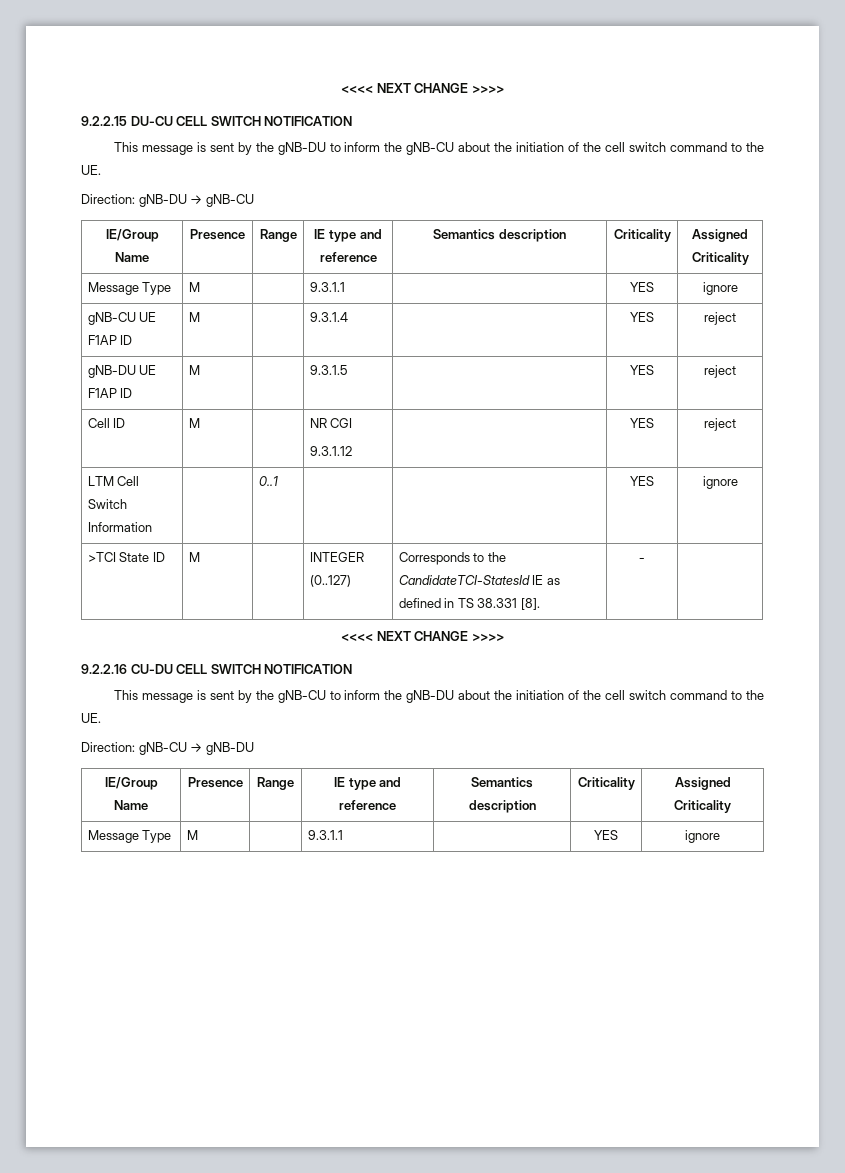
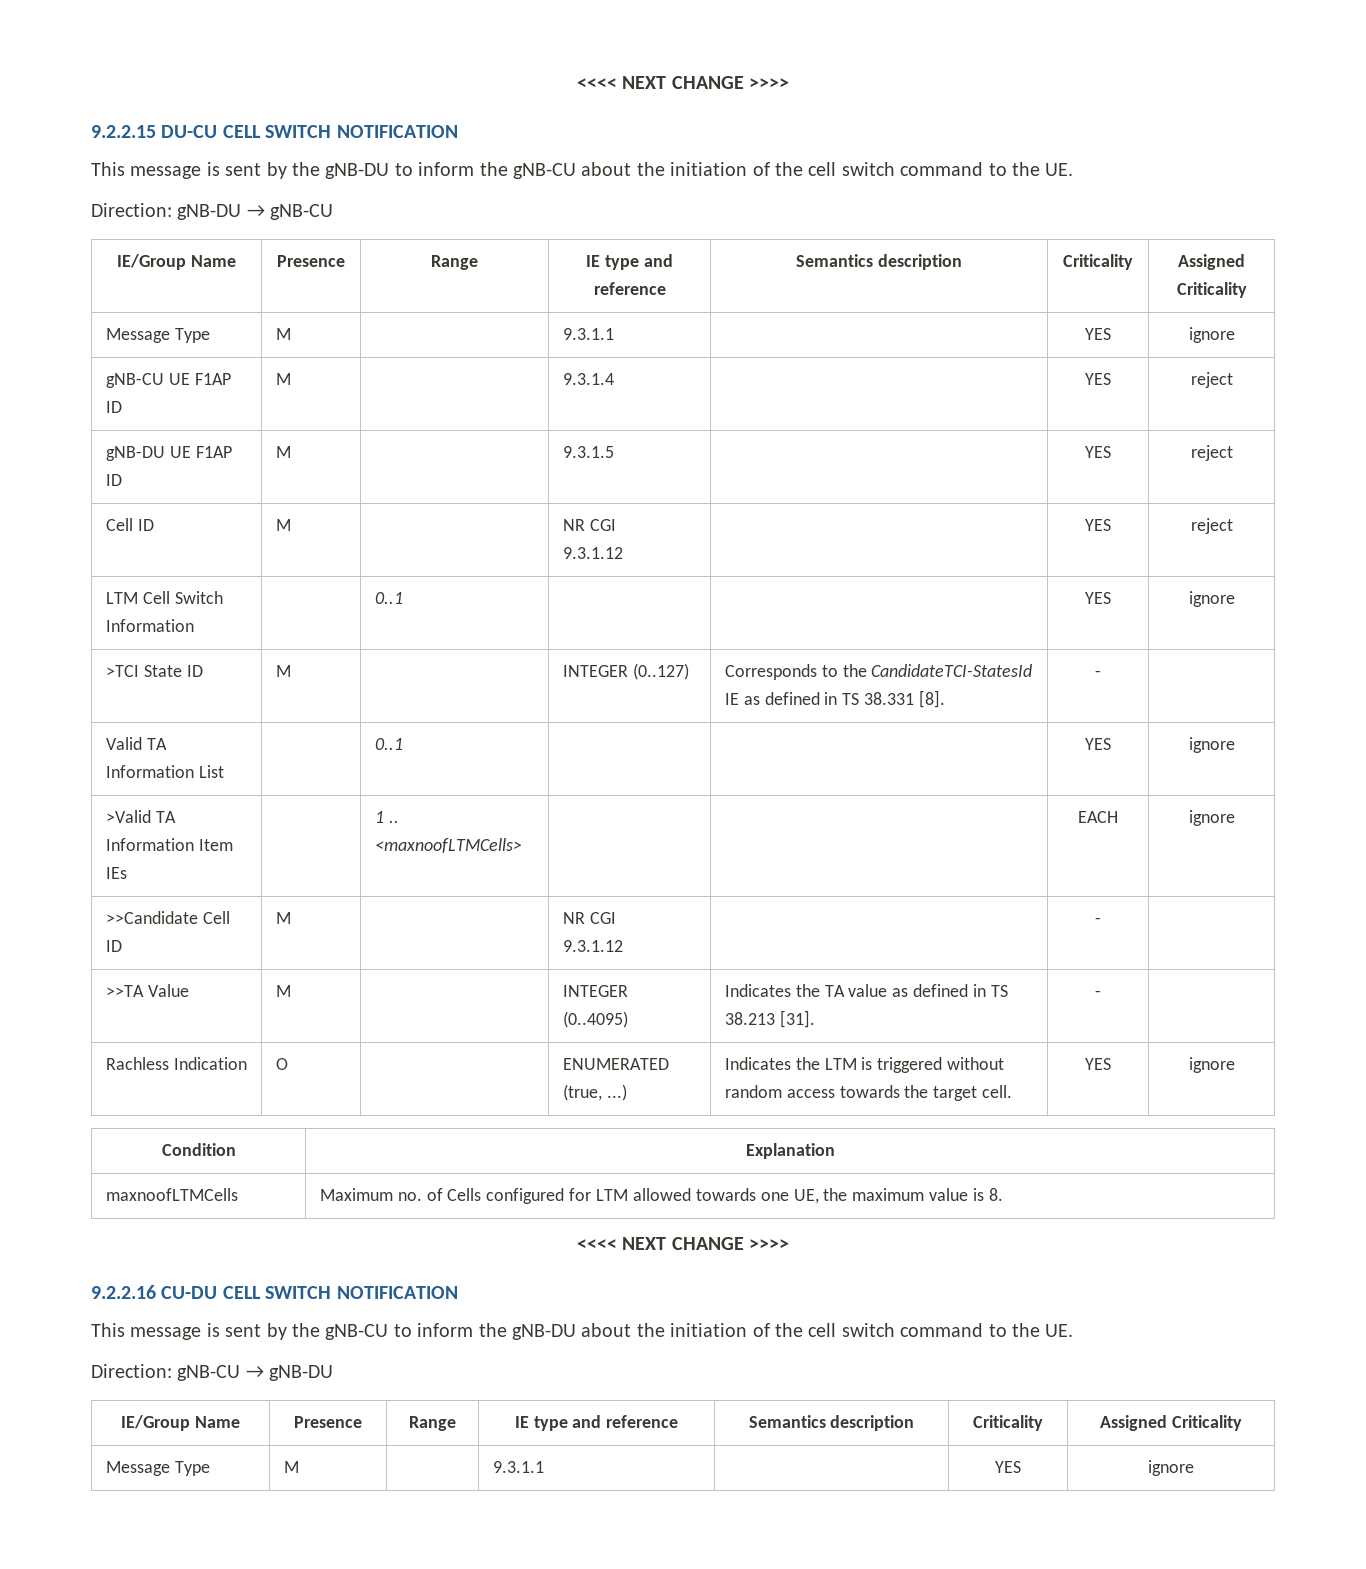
(645, 559) none -> [105,737,167,750] [105,765,224,778] [374,738,403,750] [1085,738,1111,750] [1188,737,1235,753] [105,810,176,823] [105,838,233,851] [105,867,127,879] [374,811,399,823] [374,838,522,853] [1078,811,1118,823] [1188,810,1235,826] [105,911,230,924] [105,940,122,952] [275,912,291,924] [562,912,616,924] [562,940,623,952] [1095,917,1101,924] [105,984,189,997] [275,985,291,997] [562,985,628,997] [562,1011,628,1028] [724,984,1008,997] [724,1010,815,1028] [1095,990,1101,997] [105,1057,247,1070] [275,1058,288,1070] [562,1058,669,1070] [562,1084,627,1101] [724,1057,1005,1073] [724,1085,1013,1101] [1085,1058,1111,1070] [1188,1057,1235,1073] [161,1143,236,1156] [745,1143,835,1159] [105,1188,238,1201] [319,1188,1003,1204] // Valid TA Information List | | 0..1 | | | YES | ignore // >Valid TA Information Item IEs | | 1 .. <maxnoofLTMCells> | | | EACH | ignore // >>Candidate Cell ID | M | | NR CGI // 9.3.1.12 | | - | // >>TA Value | M | | INTEGER (0..4095) | Indicates the TA value as defined in TS 38.213 [31]. | - | // Rachless Indication | O | | ENUMERATED (true, ...) | Indicates the LTM is triggered without random access towards the target cell. | YES | ignore // Condition | Explanation // maxnoofLTMCells | Maximum no. of Cells configured for LTM allowed towards one UE, the maximum value is 8.

